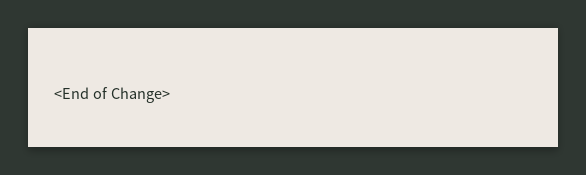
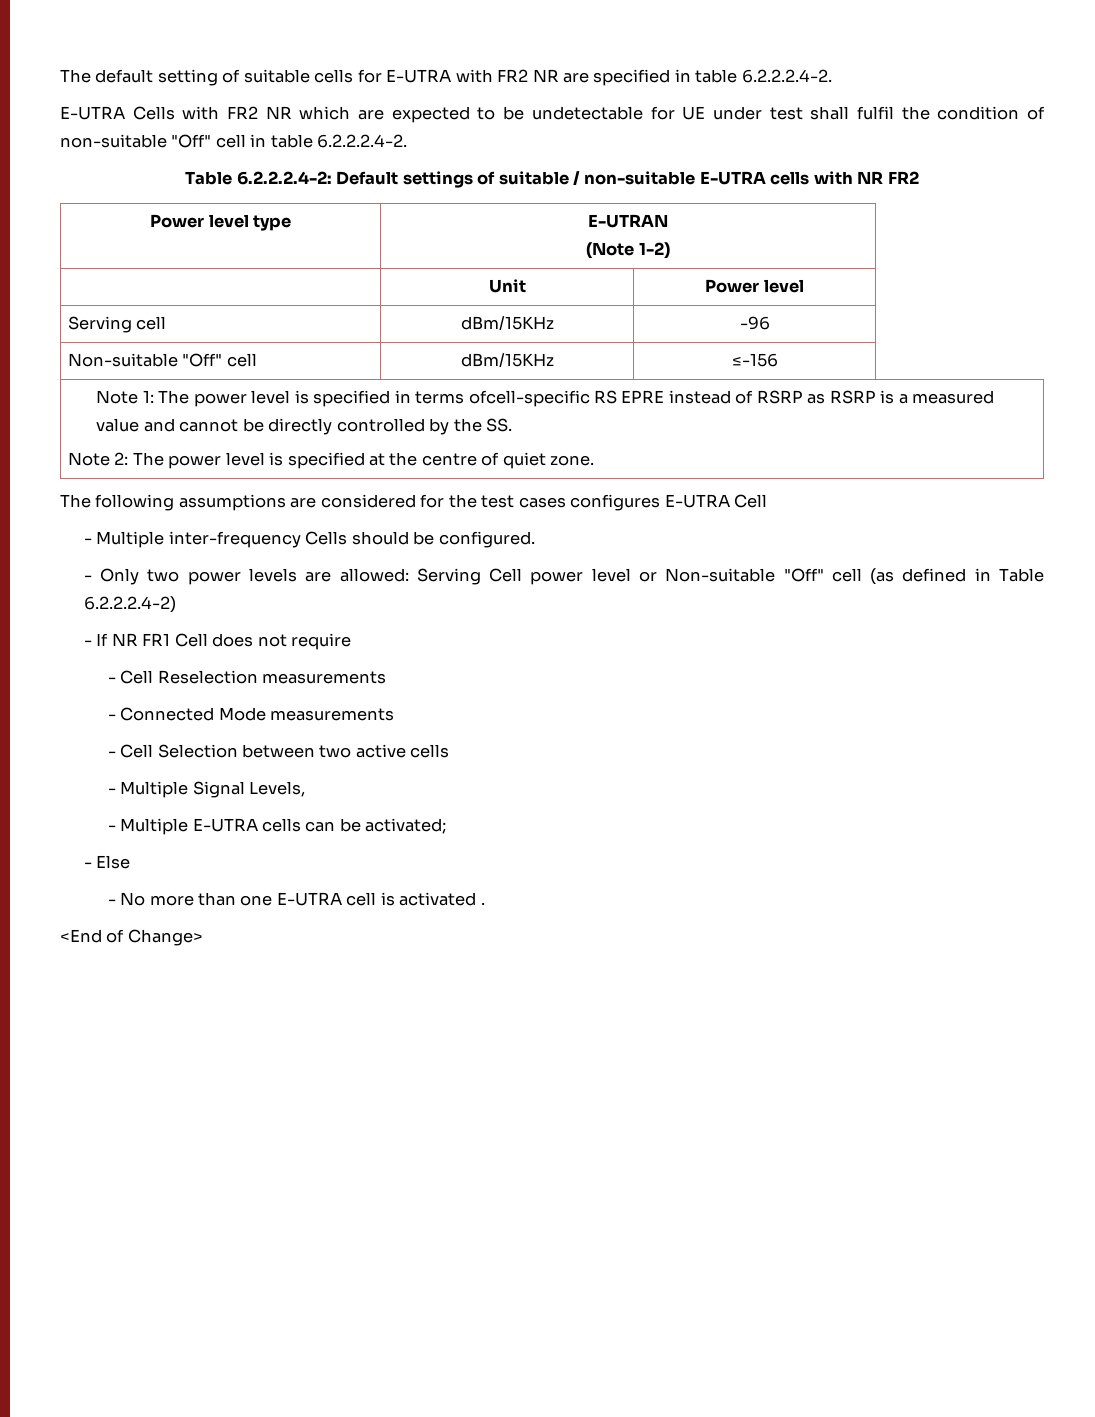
(54, 93) none -> [60,69,832,86] [60,106,1046,123] [60,134,408,148] [185,171,919,188] [150,214,291,231] [588,214,668,228] [586,242,670,259] [488,279,526,293] [705,279,804,293] [67,316,167,333] [460,316,554,330] [739,316,770,330] [67,353,257,367] [460,353,554,367] [731,353,778,367] [96,390,995,407] [96,418,513,435] [67,452,595,469] [60,494,768,511] [83,531,535,548] [83,568,1044,585] [83,596,176,613] [83,633,352,650] [107,670,387,684] [107,707,395,721] [107,744,450,758] [107,781,306,798] [107,818,447,835] [83,855,131,869] [107,892,485,906] The default setting of suitable cells for E-UTRA with FR2 NR are specified in table 6.2.2.2.4-2. // E-UTRA Cells with FR2 NR which are expected to be undetectable for UE under test shall fulfil the condition of non-suitable "Off" cell in table 6.2.2.2.4-2. // Table 6.2.2.2.4-2: Default settings of suitable / non-suitable E-UTRA cells with NR FR2 // Power level type | E-UTRAN // (Note 1-2) // | Unit | Power level // Serving cell | dBm/15KHz | -96 // Non-suitable "Off" cell | dBm/15KHz | ≤-156 // Note 1: The power level is specified in terms ofcell-specific RS EPRE instead of RSRP as RSRP is a measured value and cannot be directly controlled by the SS. // Note 2: The power level is specified at the centre of quiet zone. // The following assumptions are considered for the test cases configures E-UTRA Cell // - Multiple inter-frequency Cells should be configured. // - Only two power levels are allowed: Serving Cell power level or Non-suitable "Off" cell (as defined in Table 6.2.2.2.4-2) // - If NR FR1 Cell does not require // - Cell Reselection measurements // - Connected Mode measurements // - Cell Selection between two active cells // - Multiple Signal Levels, // - Multiple E-UTRA cells can be activated; // - Else // - No more than one E-UTRA cell is activated . //

